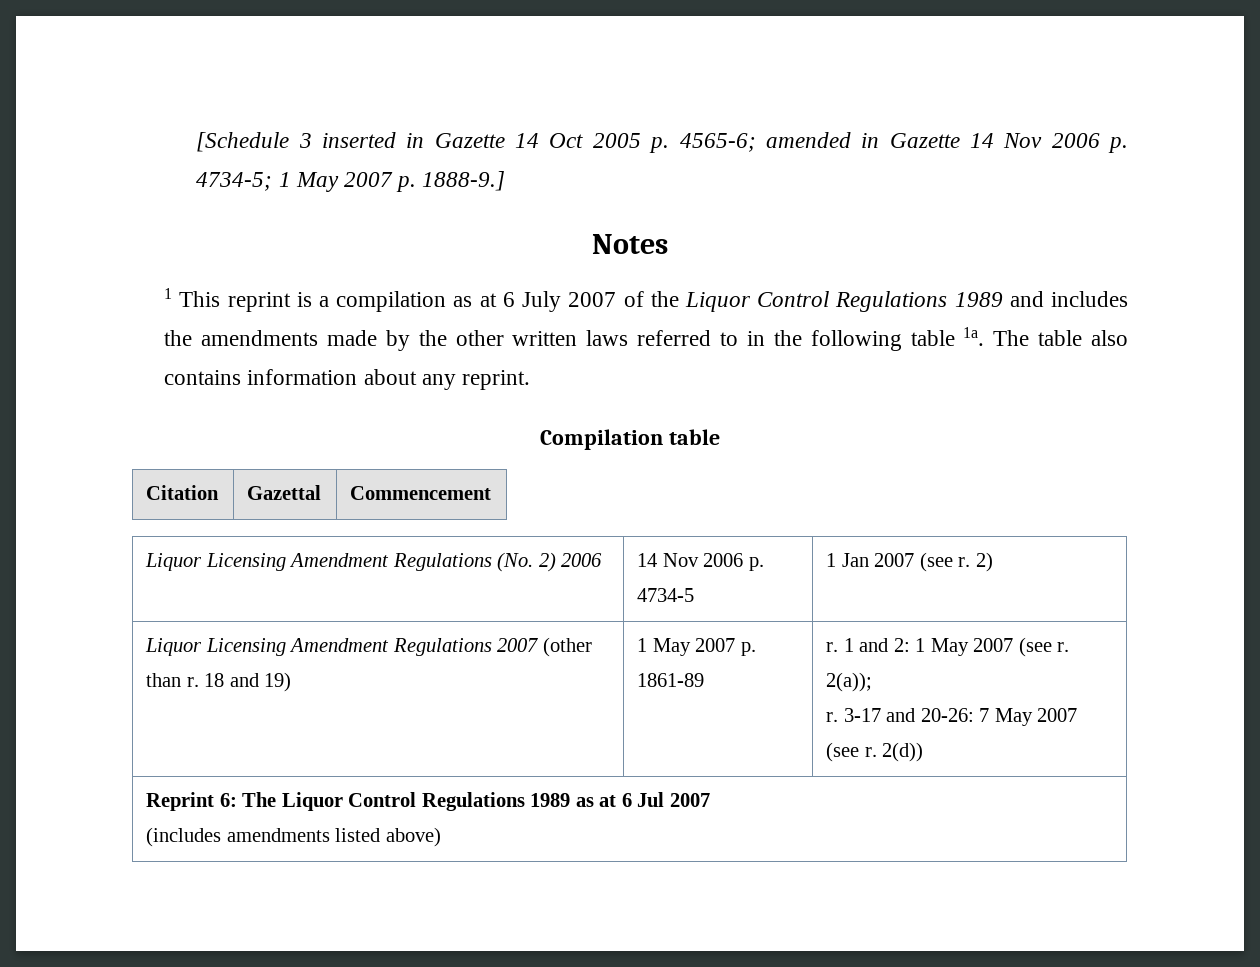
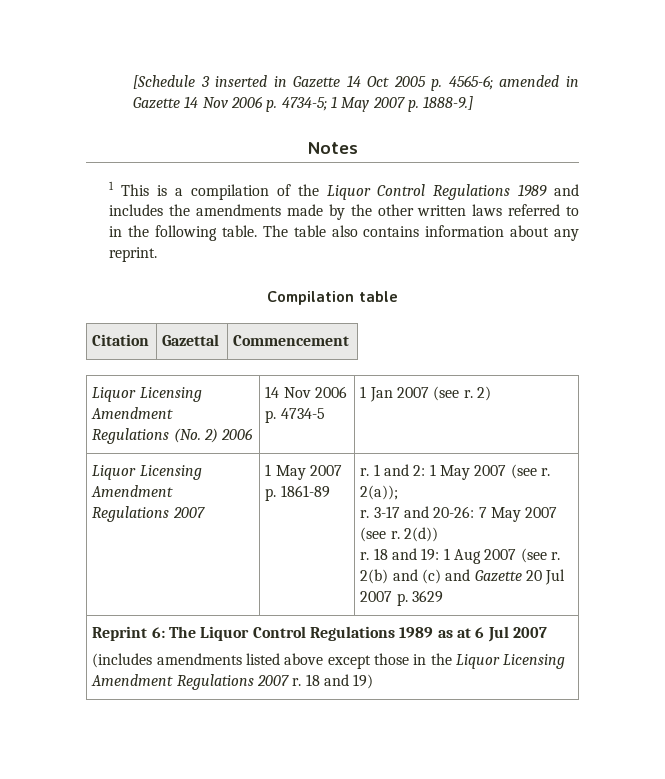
[227,292,291,312] reprint -> (150, 190) none
[453,291,617,312] as at 6 July 2007 -> (269, 192) none
[910,327,985,346] table 1a. -> [222,225,258,237] table.
[542,637,592,657] [146,672,292,692] (other than r. 18 and 19) -> (205, 512) none
(924, 752) none -> [360,548,561,564] [360,569,566,585] [360,590,444,606] // r. 18 and 19: 1 Aug 2007 (see r. 2(b) and (c) and Gazette 20 Jul 2007 p. 3629
[385,827,441,847] above) -> [284,653,566,669] [91,674,374,690] above except those in the Liquor Licensing Amendment Regulations 2007 r. 18 and 19)

